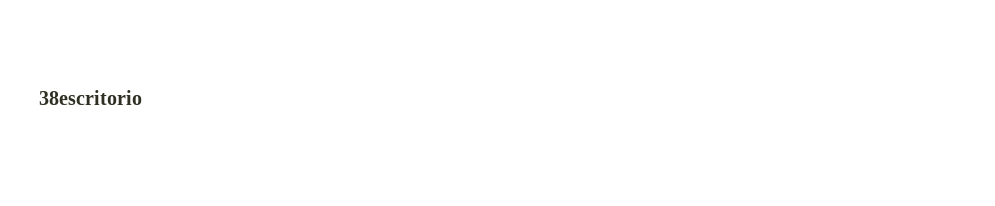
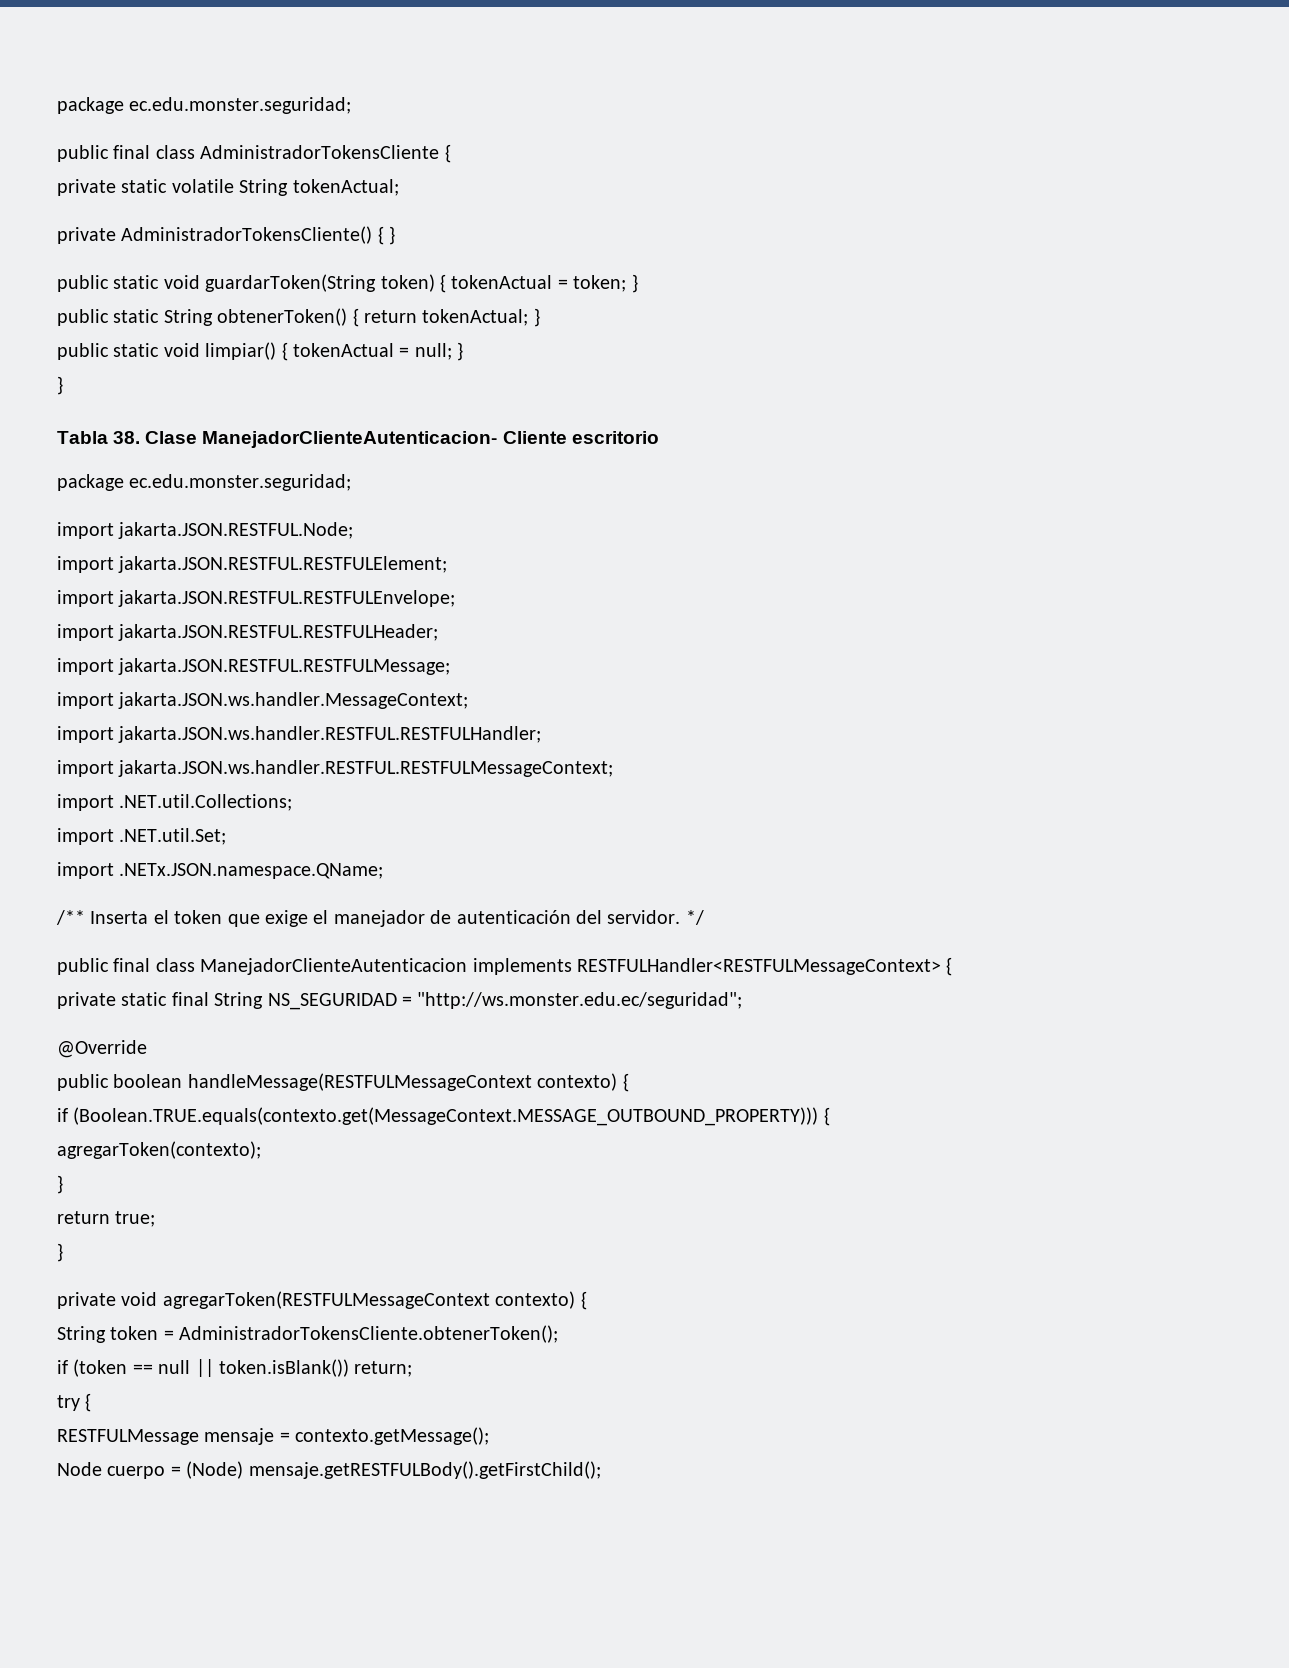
[39,90,142,105] 38escritorio -> [57,97,352,114] [57,144,451,163] [57,179,399,196] [57,226,396,245] [57,274,638,293] [57,308,540,327] [57,342,464,361] [57,376,63,395] [57,431,659,448] [57,474,352,491] [57,522,354,539] [57,556,448,573] [57,590,456,607] [57,624,439,641] [57,658,451,675] [57,692,469,709] [57,726,542,743] [57,760,614,777] [57,794,293,811] [57,828,227,845] [57,862,384,879] [56,910,704,927] [57,957,953,976] [57,992,743,1010] [57,1040,147,1058] [57,1073,629,1092] [57,1107,830,1126] [57,1141,261,1159] [57,1175,63,1194] [57,1211,156,1227] [57,1243,63,1262] [57,1291,587,1310] [57,1325,559,1343] [57,1359,413,1377] [57,1393,92,1412] [57,1427,490,1445] [57,1461,601,1479] package ec.edu.monster.seguridad; // public final class AdministradorTokensCliente { // private static volatile String tokenActual; // private AdministradorTokensCliente() { } // public static void guardarToken(String token) { tokenActual = token; } // public static String obtenerToken() { return tokenActual; } // public static void limpiar() { tokenActual = null; } // } // Tabla 38. Clase ManejadorClienteAutenticacion- Cliente escritorio // package ec.edu.monster.seguridad; // import jakarta.JSON.RESTFUL.Node; // import jakarta.JSON.RESTFUL.RESTFULElement; // import jakarta.JSON.RESTFUL.RESTFULEnvelope; // import jakarta.JSON.RESTFUL.RESTFULHeader; // import jakarta.JSON.RESTFUL.RESTFULMessage; // import jakarta.JSON.ws.handler.MessageContext; // import jakarta.JSON.ws.handler.RESTFUL.RESTFULHandler; // import jakarta.JSON.ws.handler.RESTFUL.RESTFULMessageContext; // import .NET.util.Collections; // import .NET.util.Set; // import .NETx.JSON.namespace.QName; // /** Inserta el token que exige el manejador de autenticación del servidor. */ // public final class ManejadorClienteAutenticacion implements RESTFULHandler<RESTFULMessageContext> { // private static final String NS_SEGURIDAD = "http://ws.monster.edu.ec/seguridad"; // @Override // public boolean handleMessage(RESTFULMessageContext contexto) { // if (Boolean.TRUE.equals(contexto.get(MessageContext.MESSAGE_OUTBOUND_PROPERTY))) { // agregarToken(contexto); // } // return true; // } // private void agregarToken(RESTFULMessageContext contexto) { // String token = AdministradorTokensCliente.obtenerToken(); // if (token == null || token.isBlank()) return; // try { // RESTFULMessage mensaje = contexto.getMessage(); // Node cuerpo = (Node) mensaje.getRESTFULBody().getFirstChild();

